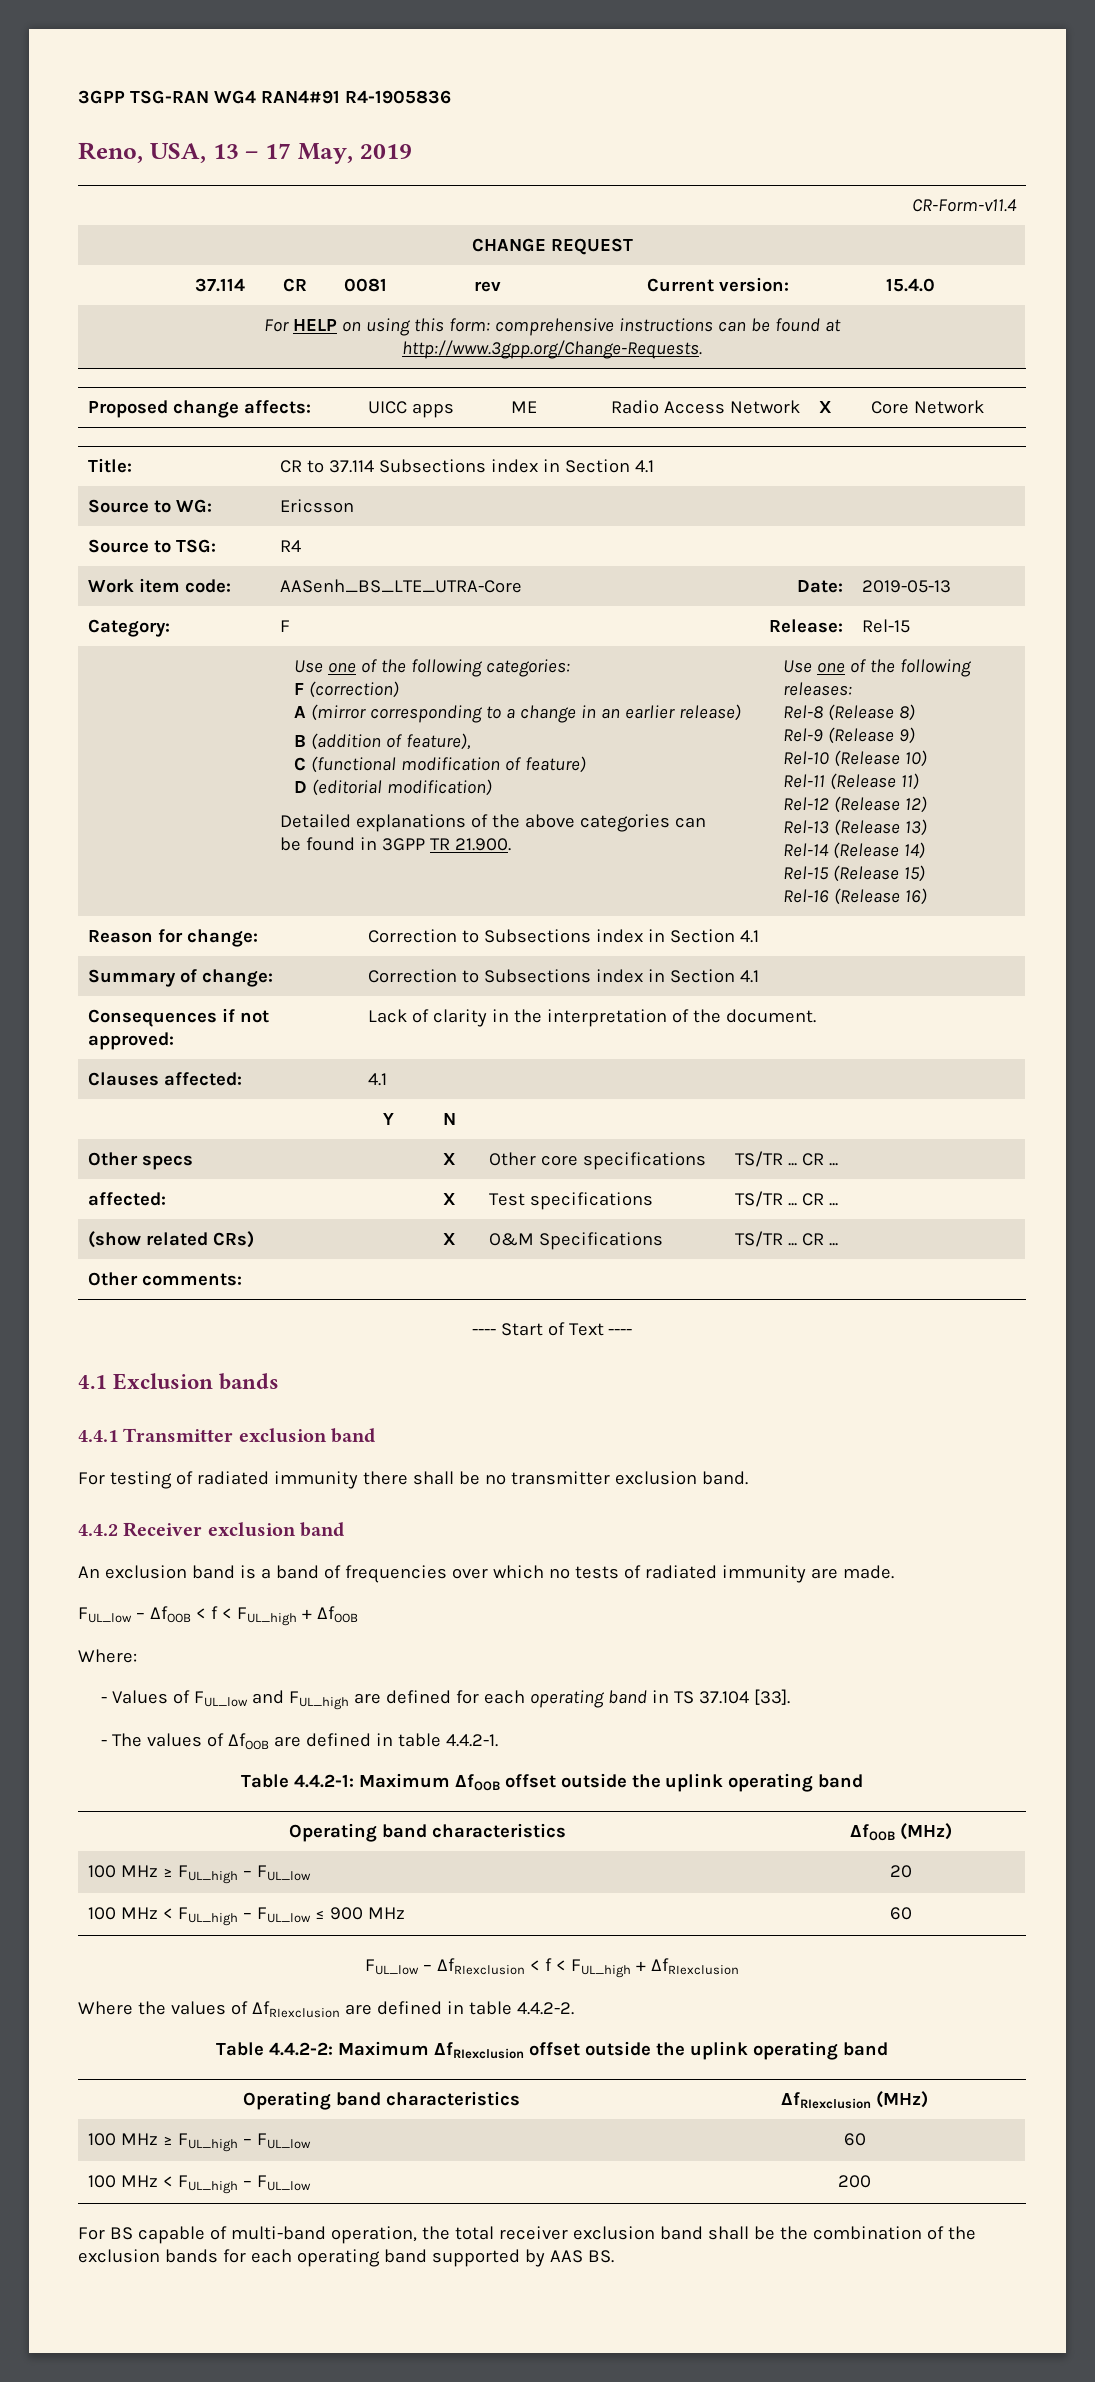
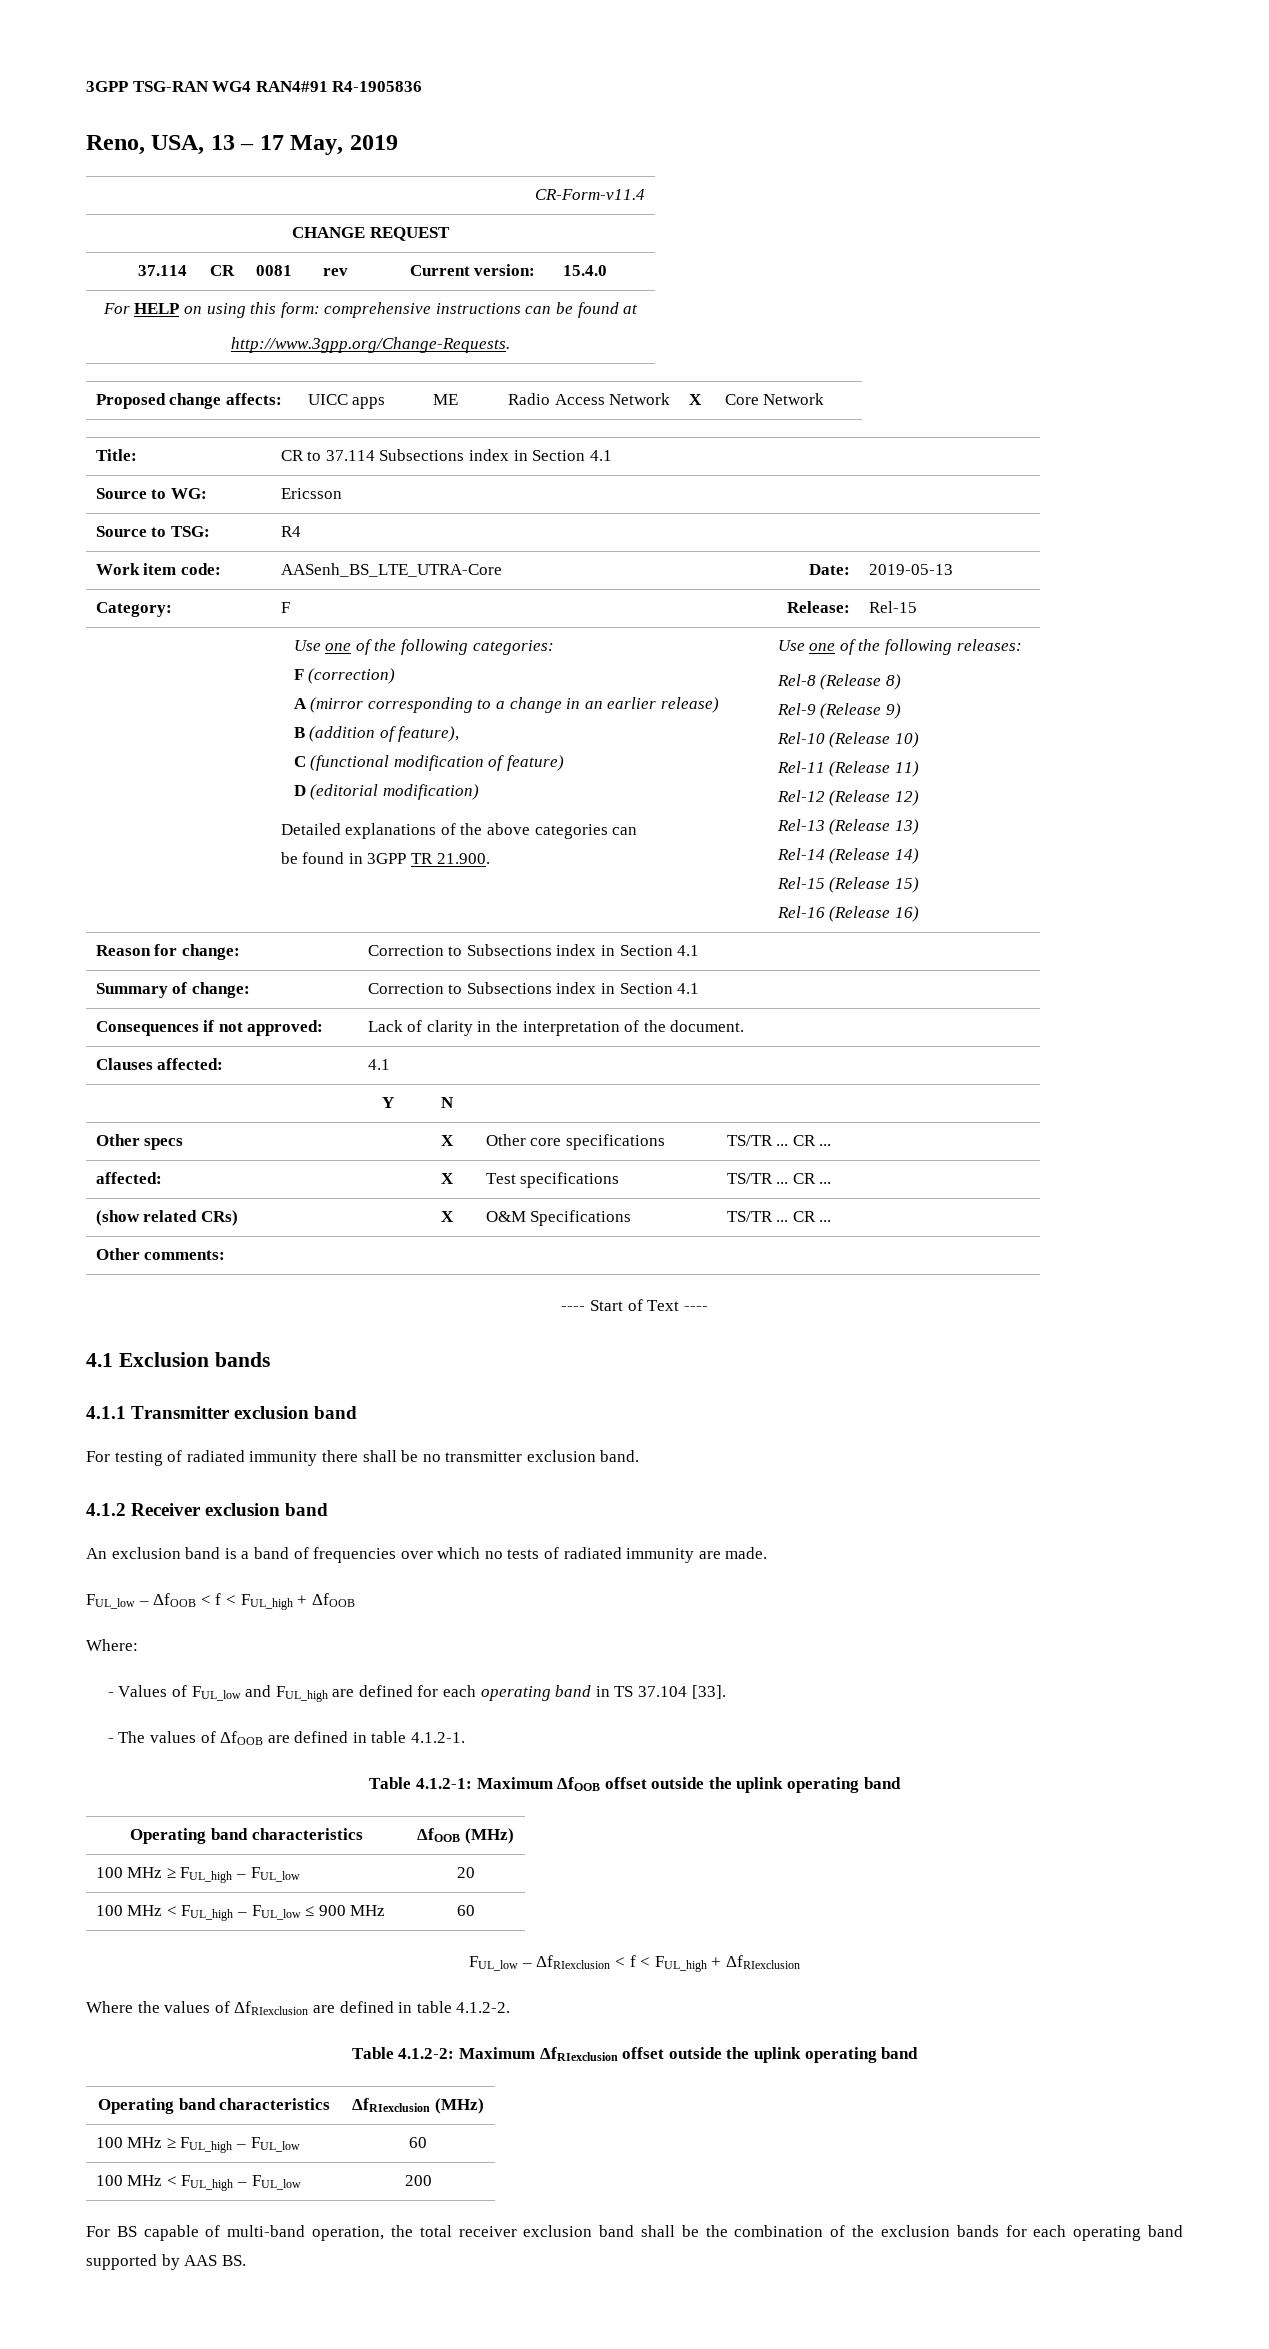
[78,1430,118,1442] 4.4.1 -> [86,1406,126,1419] 4.1.1
[78,1524,118,1536] 4.4.2 -> [86,1503,126,1516] 4.1.2
[446,1734,499,1747] [240,1774,354,1788] 4.4.2-1. // Table 4.4.2-1: -> [411,1732,466,1743] [369,1777,472,1789] 4.1.2-1. // Table 4.1.2-1:
[516,2002,574,2015] [216,2042,334,2056] 4.4.2-2. // Table 4.4.2-2: -> [456,2002,511,2013] [351,2047,455,2059] 4.1.2-2. // Table 4.1.2-2:

